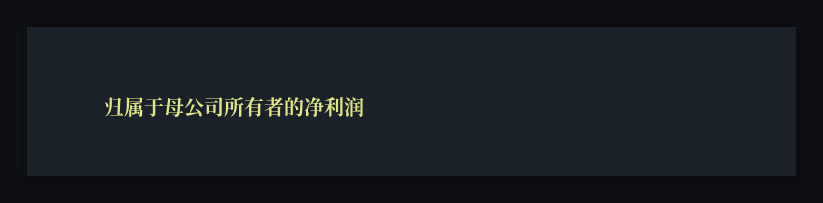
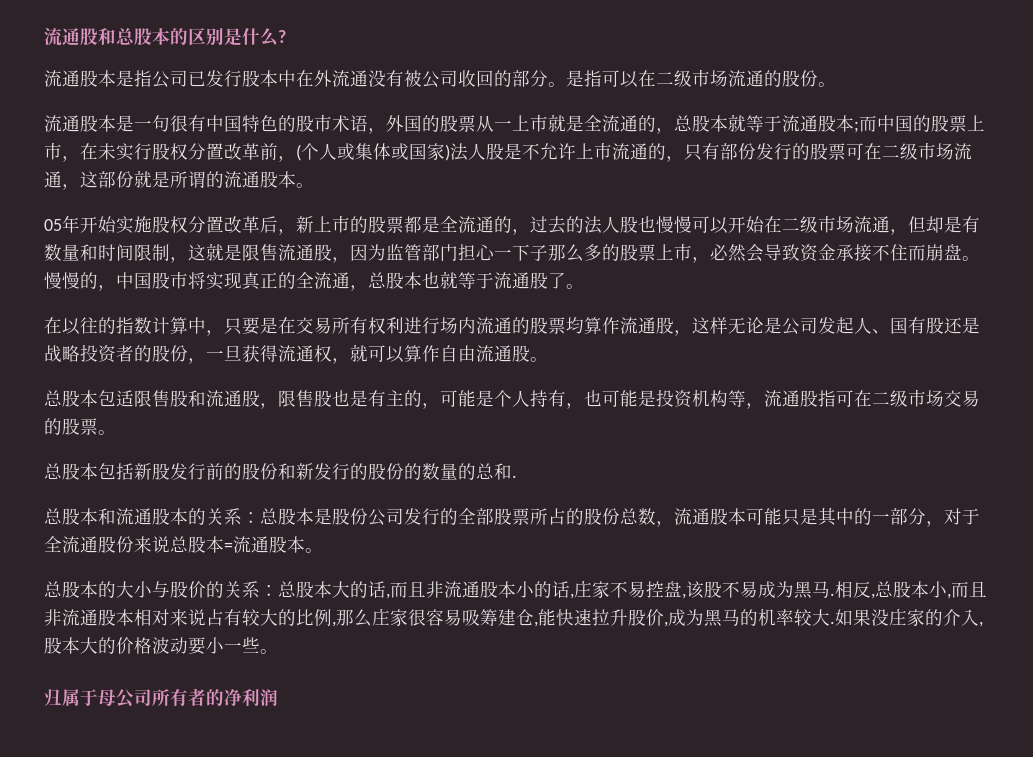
(104, 107) none -> [44,28,286,46] [44,69,836,88] [44,114,985,134] [44,142,972,162] [44,170,314,190] [44,215,980,235] [44,243,980,263] [44,271,584,291] [44,317,980,336] [44,344,548,364] [44,389,980,409] [44,418,116,435] [44,463,517,480] [44,507,980,527] [44,536,323,553] [44,580,987,599] [44,608,983,627] [44,637,278,655] 流通股和总股本的区别是什么? // 流通股本是指公司已发行股本中在外流通没有被公司收回的部分。是指可以在二级市场流通的股份。 // 流通股本是一句很有中国特色的股市术语，外国的股票从一上市就是全流通的，总股本就等于流通股本;而中国的股票上市，在未实行股权分置改革前，(个人或集体或国家)法人股是不允许上市流通的，只有部份发行的股票可在二级市场流通，这部份就是所谓的流通股本。 // 05年开始实施股权分置改革后，新上市的股票都是全流通的，过去的法人股也慢慢可以开始在二级市场流通，但却是有数量和时间限制，这就是限售流通股，因为监管部门担心一下子那么多的股票上市，必然会导致资金承接不住而崩盘。慢慢的，中国股市将实现真正的全流通，总股本也就等于流通股了。 // 在以往的指数计算中，只要是在交易所有权利进行场内流通的股票均算作流通股，这样无论是公司发起人、国有股还是战略投资者的股份，一旦获得流通权，就可以算作自由流通股。 // 总股本包适限售股和流通股，限售股也是有主的，可能是个人持有，也可能是投资机构等，流通股指可在二级市场交易的股票。 // 总股本包括新股发行前的股份和新发行的股份的数量的总和. // 总股本和流通股本的关系：总股本是股份公司发行的全部股票所占的股份总数，流通股本可能只是其中的一部分，对于全流通股份来说总股本=流通股本。 // 总股本的大小与股价的关系：总股本大的话,而且非流通股本小的话,庄家不易控盘,该股不易成为黑马.相反,总股本小,而且非流通股本相对来说占有较大的比例,那么庄家很容易吸筹建仓,能快速拉升股价,成为黑马的机率较大.如果没庄家的介入,股本大的价格波动要小一些。 //

